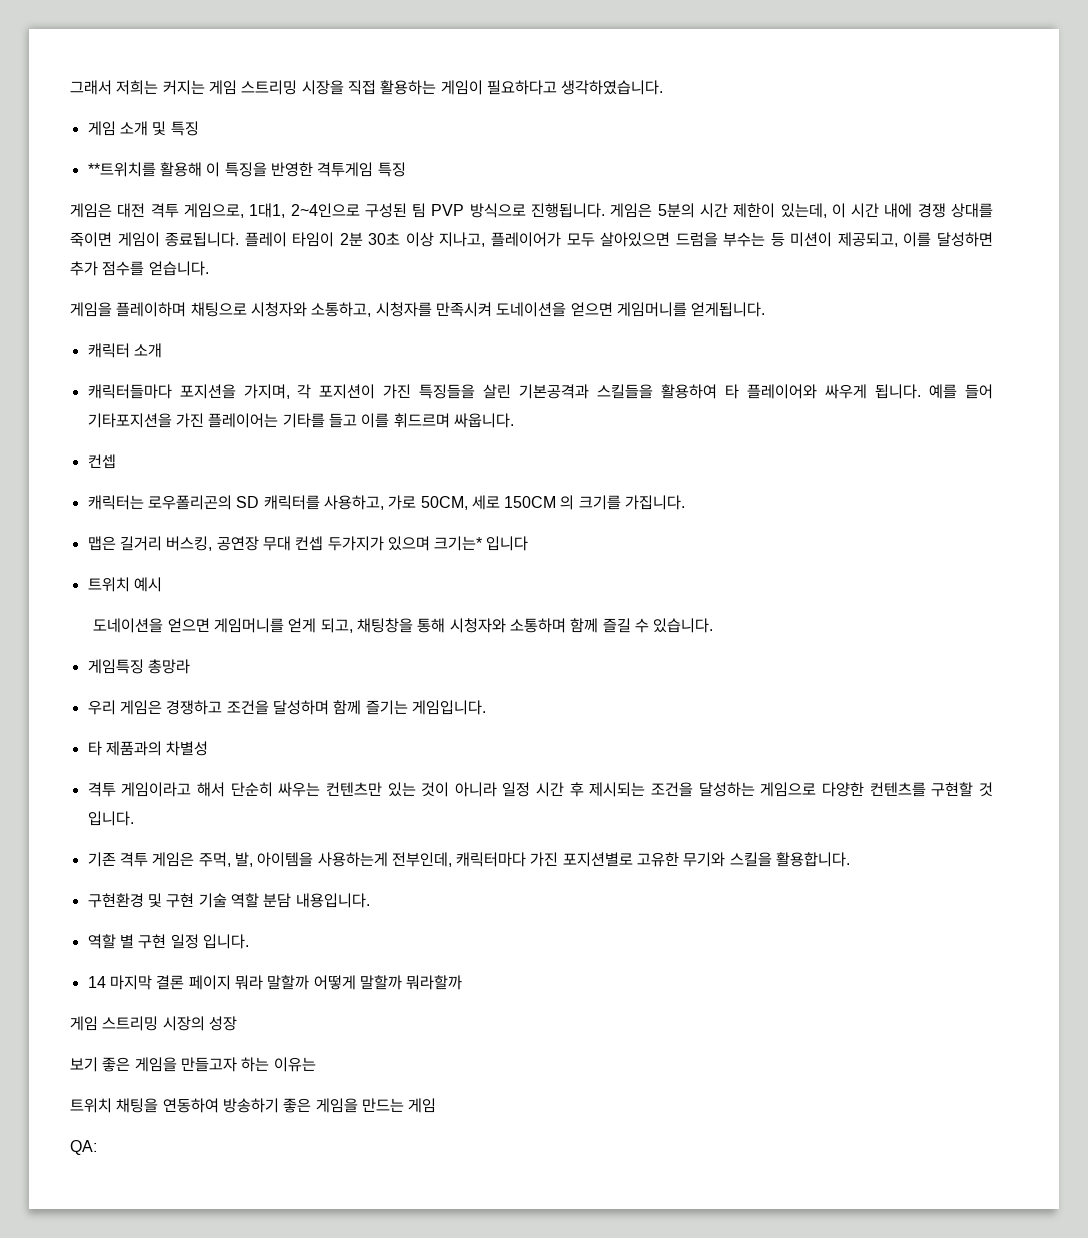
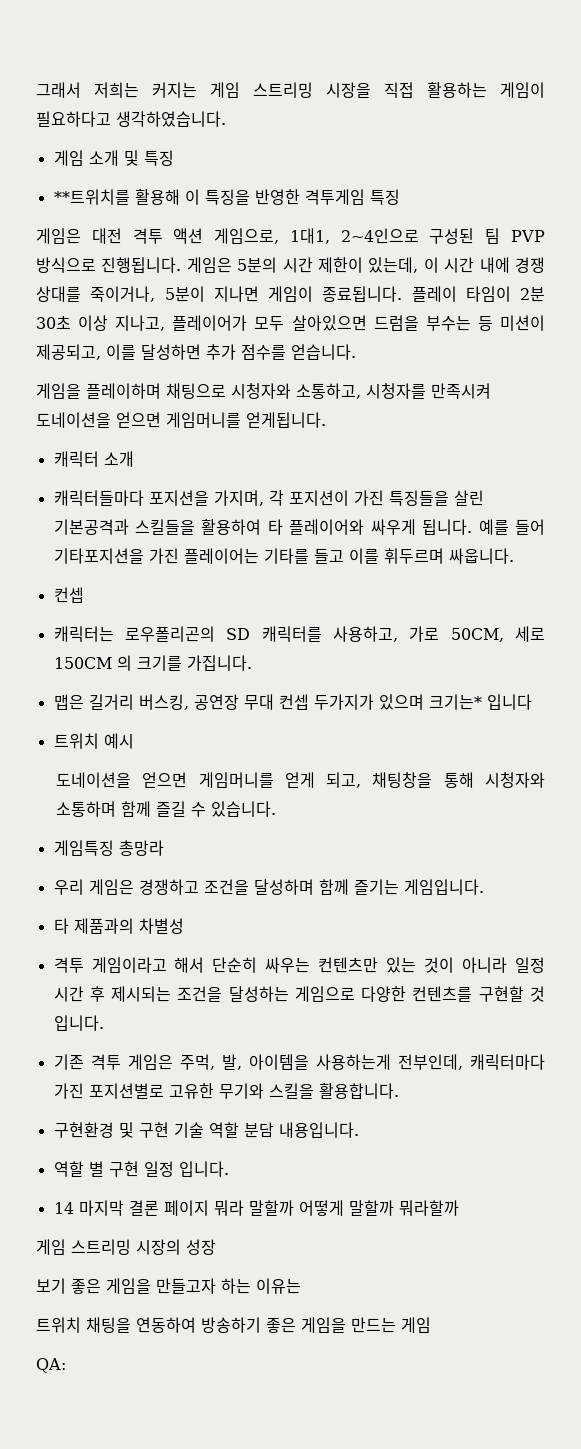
(179, 210) none -> [173,228,204,244] 액션
[70,232,112,247] 죽이면 -> [90,286,259,302] 죽이거나, 5분이 지나면
[393,413,450,428] 휘드르며 -> [383,548,444,564] 휘두르며

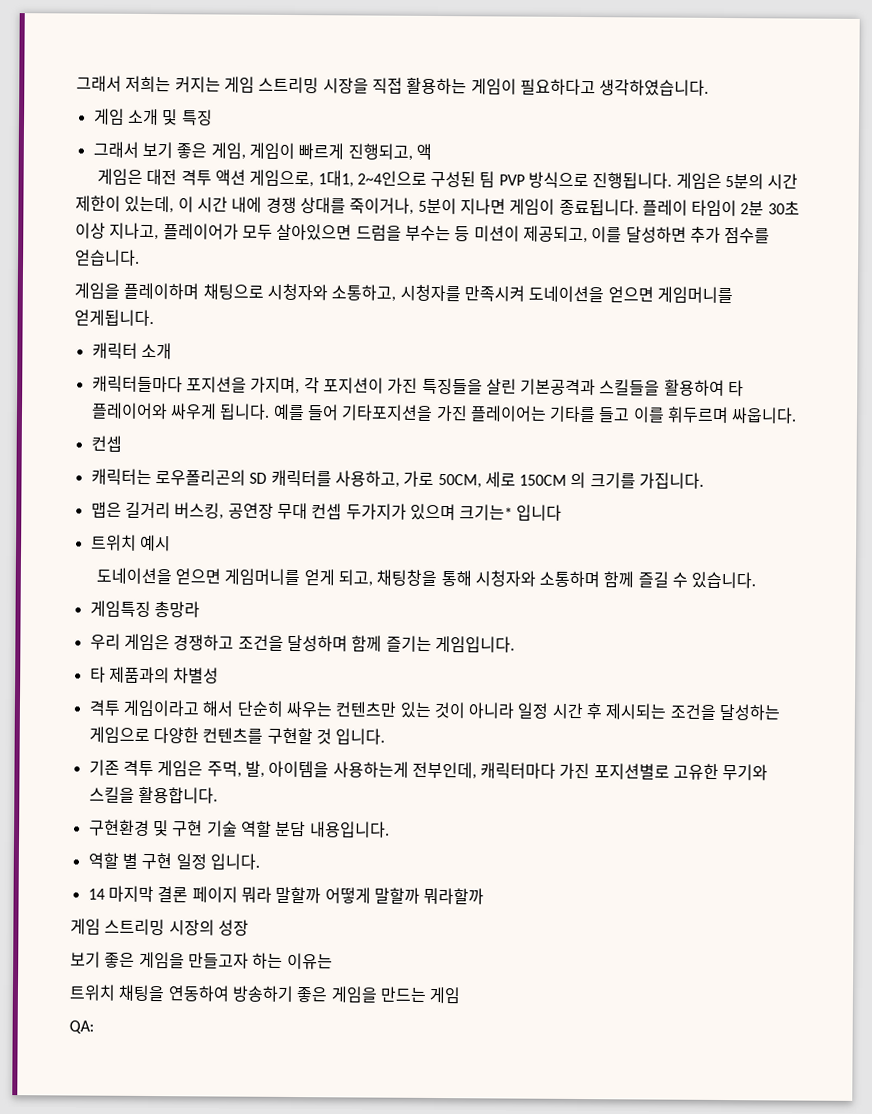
[53,189,400,205] **트위치를 활용해 이 특징을 반영한 격투게임 특징 -> [92,141,432,161] 그래서 보기 좋은 게임, 게임이 빠르게 진행되고, 액

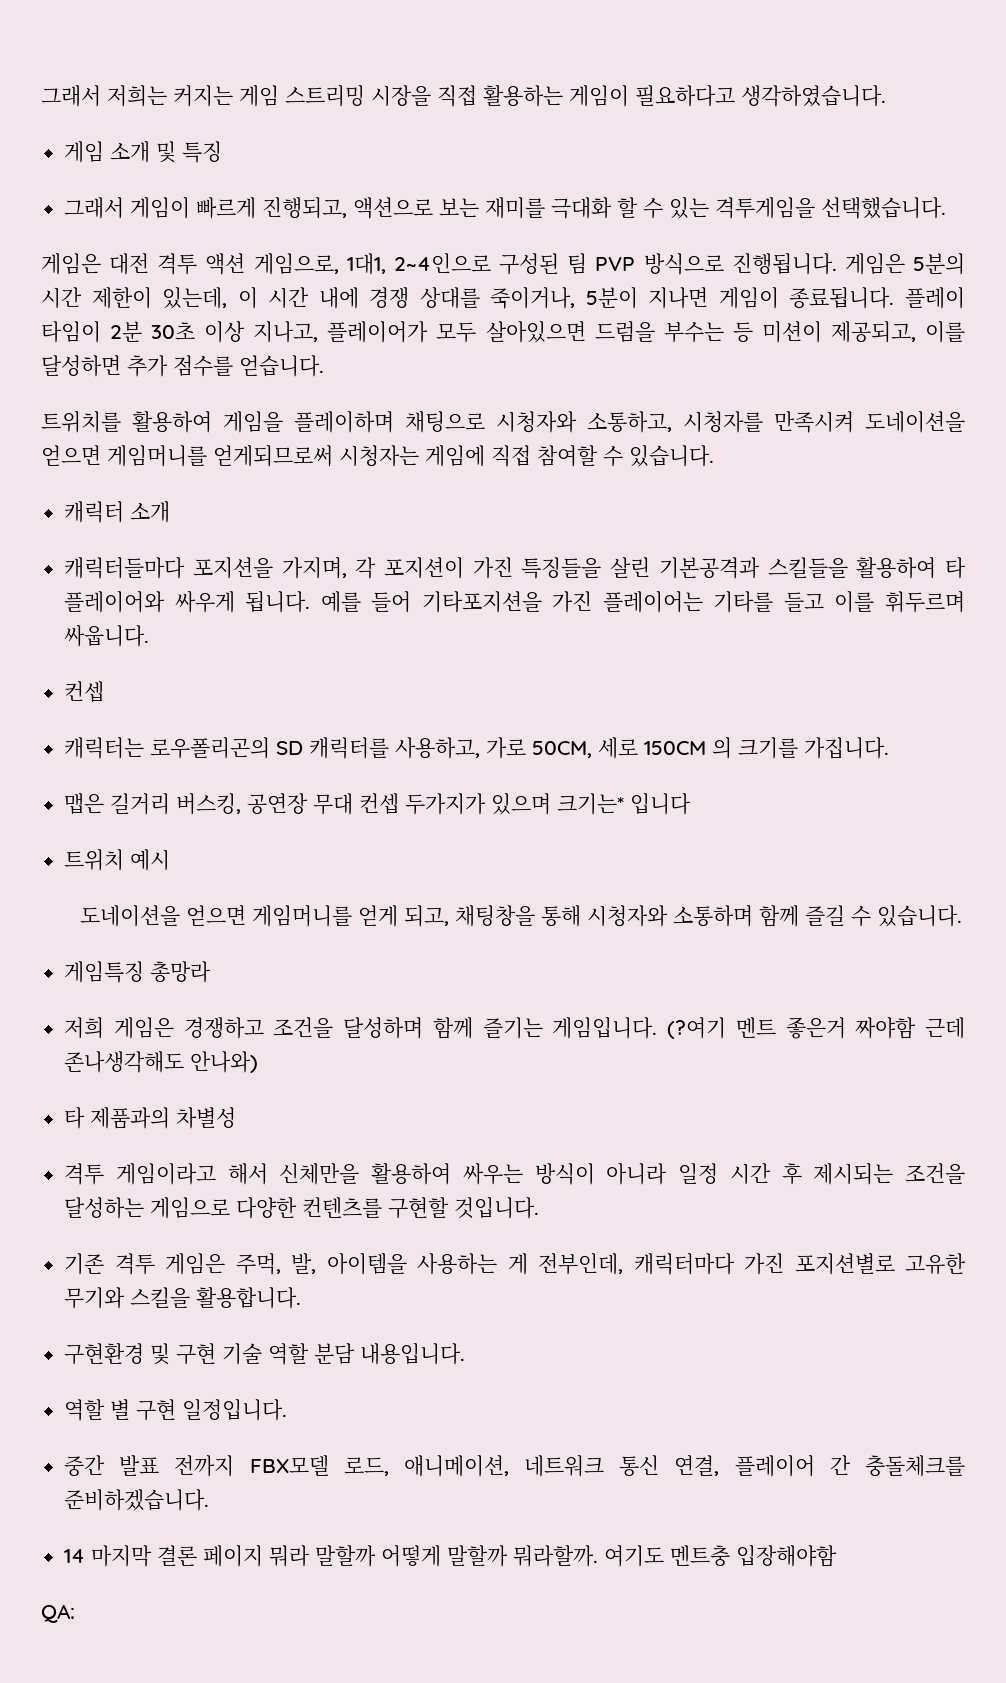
[141,141,432,161] 보기 좋은 게임, 게임이 빠르게 진행되고, 액 -> [130,197,947,219] 게임이 빠르게 진행되고, 액션으로 보는 재미를 극대화 할 수 있는 격투게임을 선택했습니다.
(140, 257) none -> [41,411,212,433] 트위치를 활용하여
[74,309,154,327] 얻게됩니다. -> [213,445,714,467] 얻게되므로써 시청자는 게임에 직접 참여할 수 있습니다.
[89,633,121,650] 우리 -> [64,1017,105,1039] 저희
(515, 644) none -> [667,1017,966,1039] [64,1051,259,1073] (?여기 멘트 좋은거 짜야함 근데 존나생각해도 안나와)
[236,700,465,719] 단순히 싸우는 컨텐츠만 있는 것이 -> [279,1163,595,1185] 신체만을 활용하여 싸우는 방식이
[315,728,386,745] 것 입니다. -> [454,1197,540,1219] 것입니다.
[332,761,409,778] 사용하는게 -> [417,1253,528,1275] 사용하는 게
[175,853,260,870] 일정 입니다. -> [182,1399,288,1421] [64,1455,965,1477] [64,1489,210,1511] 일정입니다. // 중간 발표 전까지 FBX모델 로드, 애니메이션, 네트워크 통신 연결, 플레이어 간 충돌체크를 준비하겠습니다.
[423,887,485,905] [70,918,249,936] [70,951,333,970] [69,984,461,1004] 뭐라할까 // 게임 스트리밍 시장의 성장 // 보기 좋은 게임을 만들고자 하는 이유는 // 트위치 채팅을 연동하여 방송하기 좋은 게임을 만드는 게임 -> [513,1545,838,1567] 뭐라할까. 여기도 멘트충 입장해야함

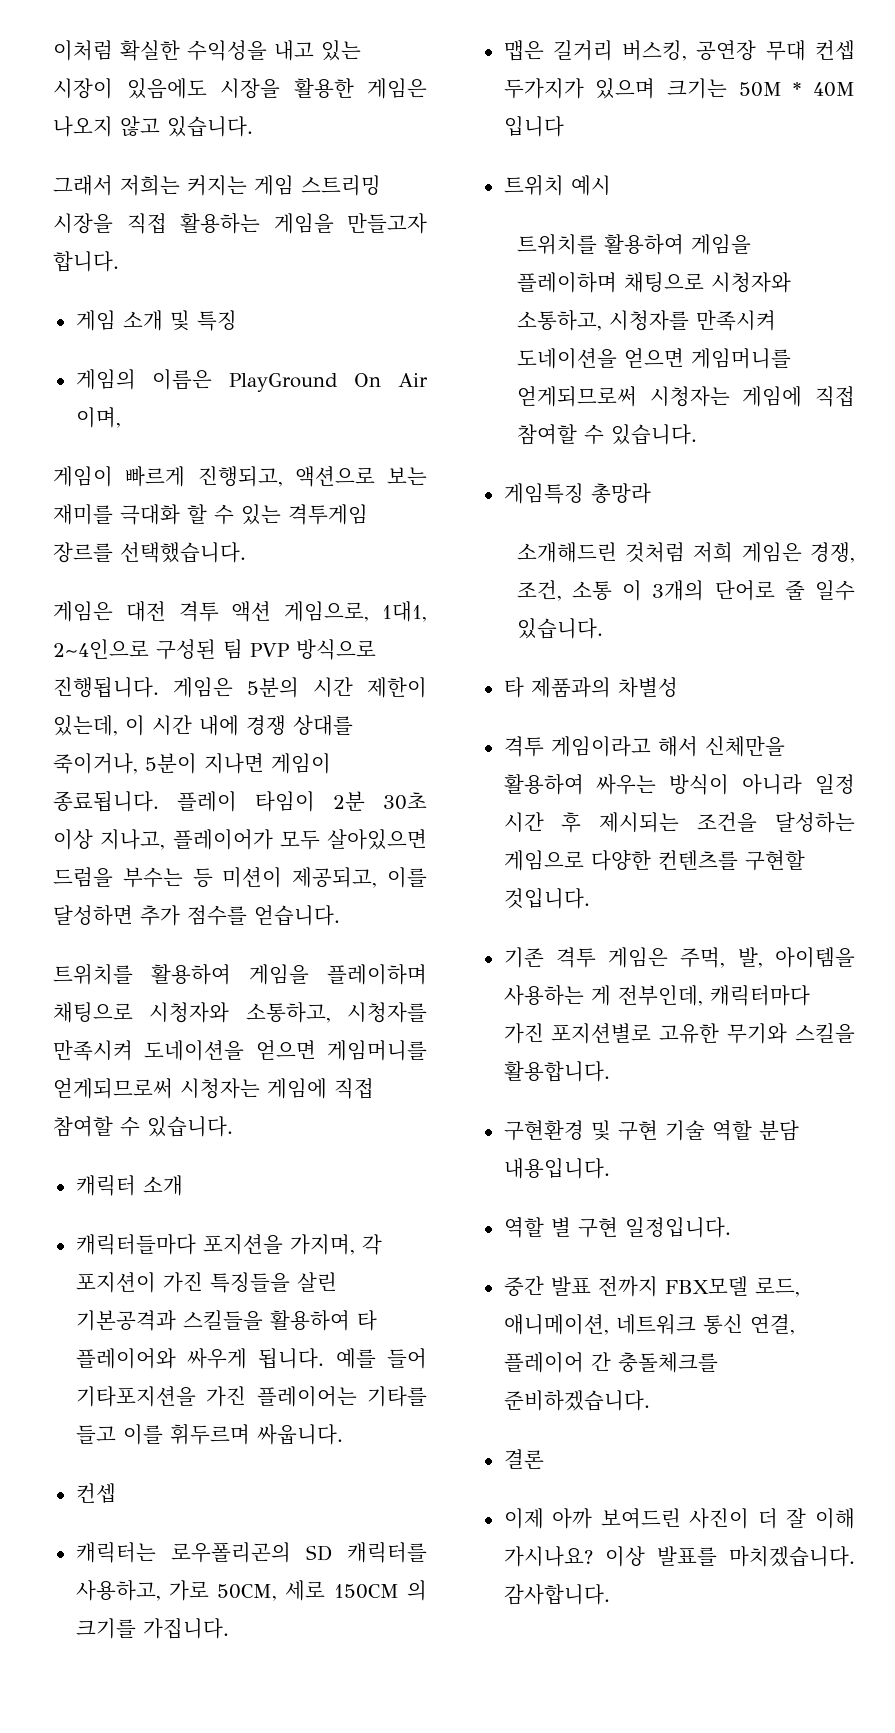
(41, 96) none -> [53,40,361,61] [53,78,427,99] [53,116,253,137] 이처럼 확실한 수익성을 내고 있는 시장이 있음에도 시장을 활용한 게임은 나오지 않고 있습니다. //
[569,85,886,107] 게임이 필요하다고 생각하였습니다. -> [273,213,427,234] [53,251,119,272] 게임을 만들고자 합니다.
[64,197,125,219] 그래서 -> [75,369,428,392] [75,407,121,428] 게임의 이름은 PlayGround On Air 이며, //
[715,197,816,219] 격투게임을 -> [288,504,368,525] [53,542,113,563] 격투게임 장르를
[557,793,625,815] 크기는* -> [666,78,855,99] 크기는 50M * 40M
[79,905,962,927] [64,961,212,983] [64,1017,966,1039] [64,1051,259,1073] 도네이션을 얻으면 게임머니를 얻게 되고, 채팅창을 통해 시청자와 소통하며 함께 즐길 수 있습니다. // 게임특징 총망라 // 저희 게임은 경쟁하고 조건을 달성하며 함께 즐기는 게임입니다. (?여기 멘트 좋은거 짜야함 근데 존나생각해도 안나와) -> [516,234,751,255] [516,272,791,293] [516,310,776,331] [516,348,791,369] [516,386,855,407] [516,424,697,445] [503,483,651,504] [516,542,855,563] [516,580,855,601] [516,618,603,639] 트위치를 활용하여 게임을 플레이하며 채팅으로 시청자와 소통하고, 시청자를 만족시켜 도네이션을 얻으면 게임머니를 얻게되므로써 시청자는 게임에 직접 참여할 수 있습니다. // 게임특징 총망라 // 소개해드린 것처럼 저희 게임은 경쟁, 조건, 소통 이 3개의 단어로 줄 일수 있습니다.
[64,1545,153,1567] 14 마지막 -> (650, 1400) none
[203,1545,838,1567] [41,1604,75,1623] 페이지 뭐라 말할까 어떻게 말할까 뭐라할까. 여기도 멘트충 입장해야함 // QA: -> [503,1508,855,1529] [503,1546,855,1567] [503,1584,610,1605] // 이제 아까 보여드린 사진이 더 잘 이해 가시나요? 이상 발표를 마치겠습니다. 감사합니다.

